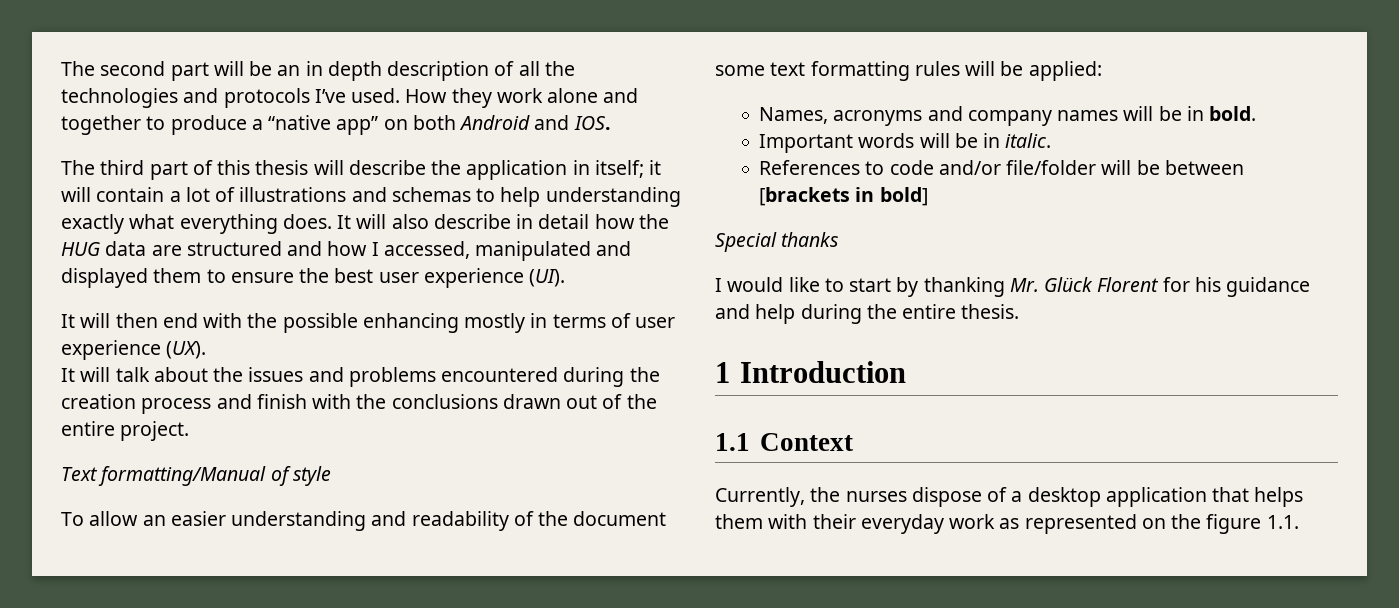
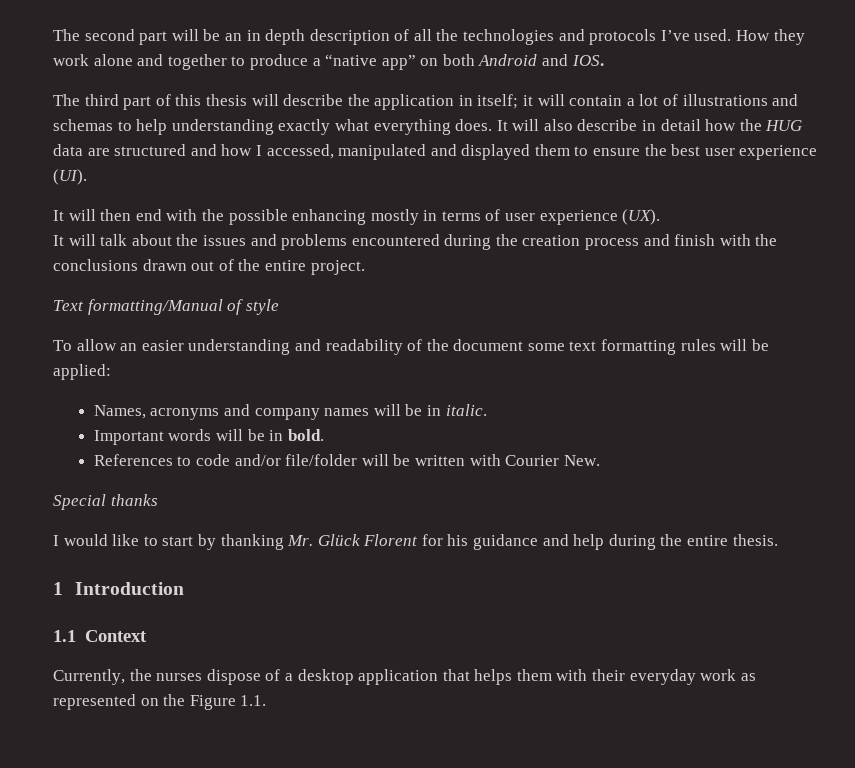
[1209,106,1257,121] bold. -> [445,404,487,416] italic.
[1005,133,1052,148] italic. -> [287,429,324,441] bold.
[1164,160,1244,175] [759,187,928,206] between [brackets in bold] -> [414,454,600,466] written with Courier New.
[1206,514,1262,534] figure -> [189,695,236,710] Figure

